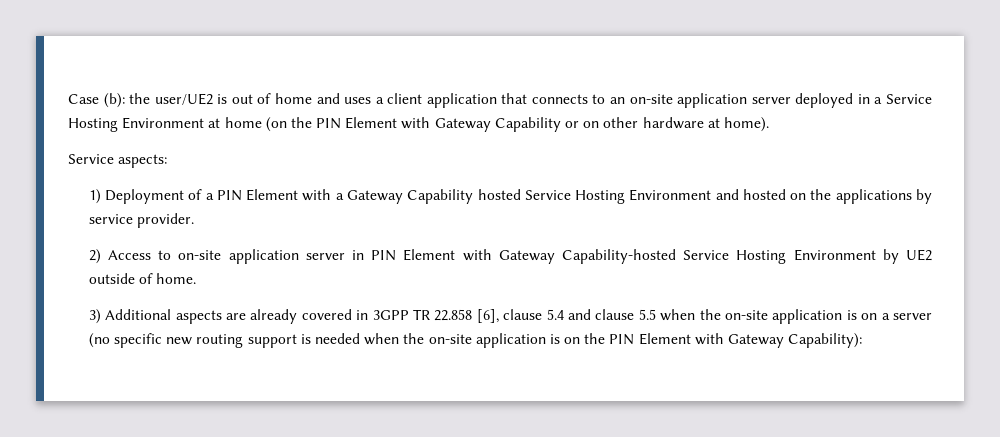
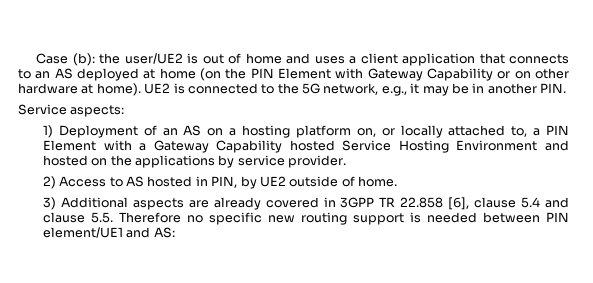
[629,93,933,108] [68,117,205,132] on-site application server deployed in a Service Hosting Environment -> [54,68,139,81] AS deployed
(769, 124) none -> [144,83,566,96] UE2 is connected to the 5G network, e.g., it may be in another PIN.
(203, 194) none -> [162,125,528,138] an AS on a hosting platform on, or locally attached to,
[178,249,876,264] on-site application server in PIN Element with Gateway Capability-hosted Service Hosting Environment -> [126,176,238,188] AS hosted in PIN,
[638,309,933,324] [88,333,110,348] 5.5 when the on-site application is on a server (no -> [90,212,203,223] 5.5. Therefore no
[364,333,863,348] when the on-site application is on the PIN Element with Gateway Capability): -> [482,212,570,223] [42,227,175,238] between PIN element/UE1 and AS:

